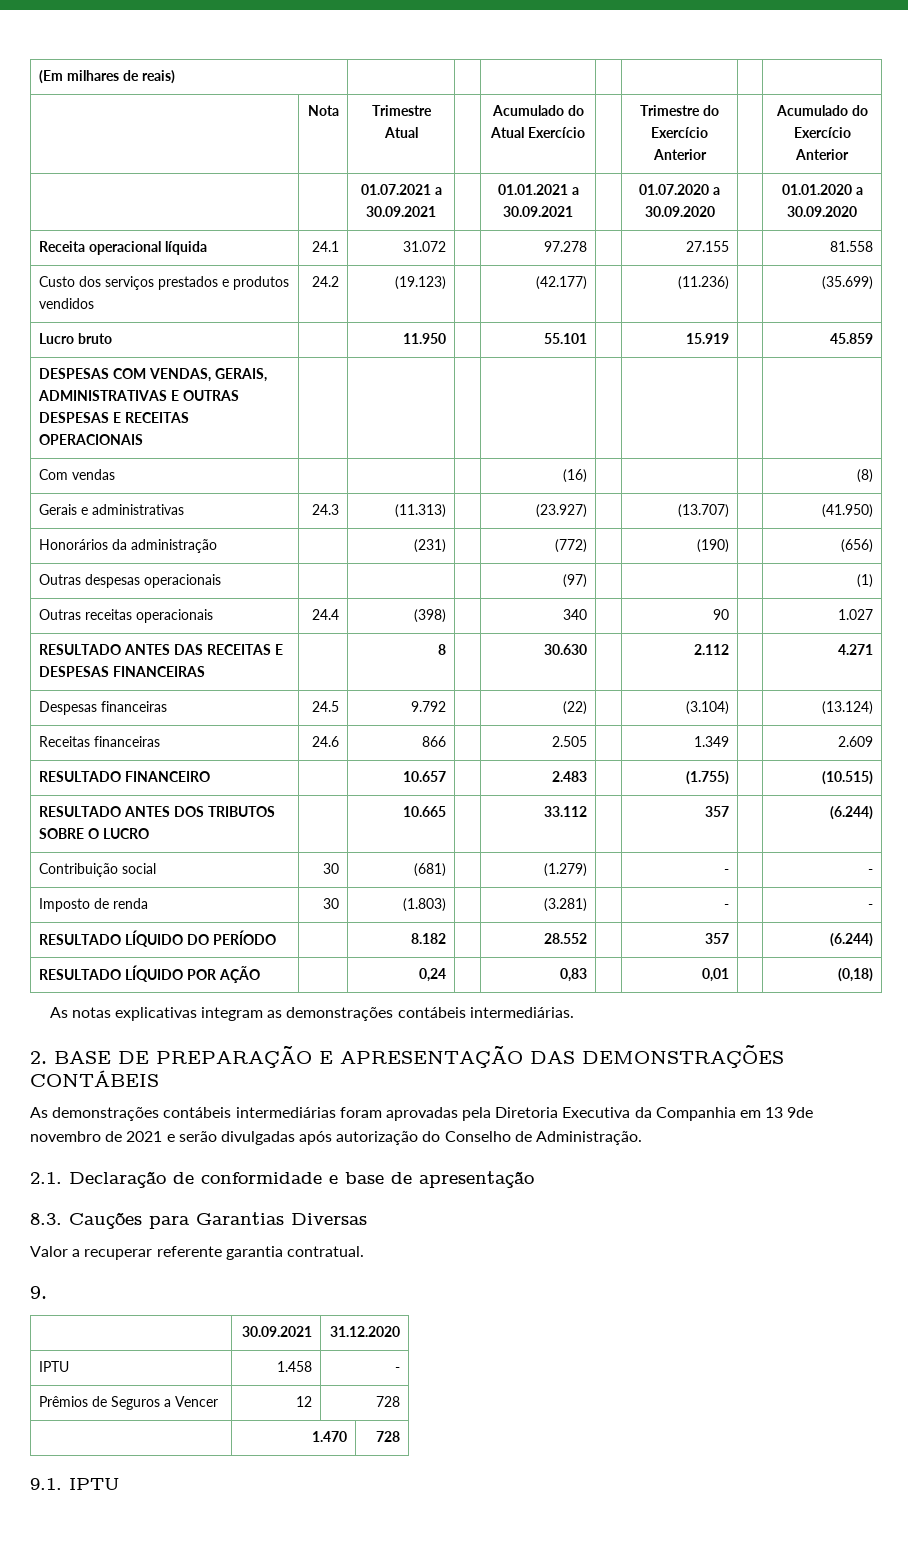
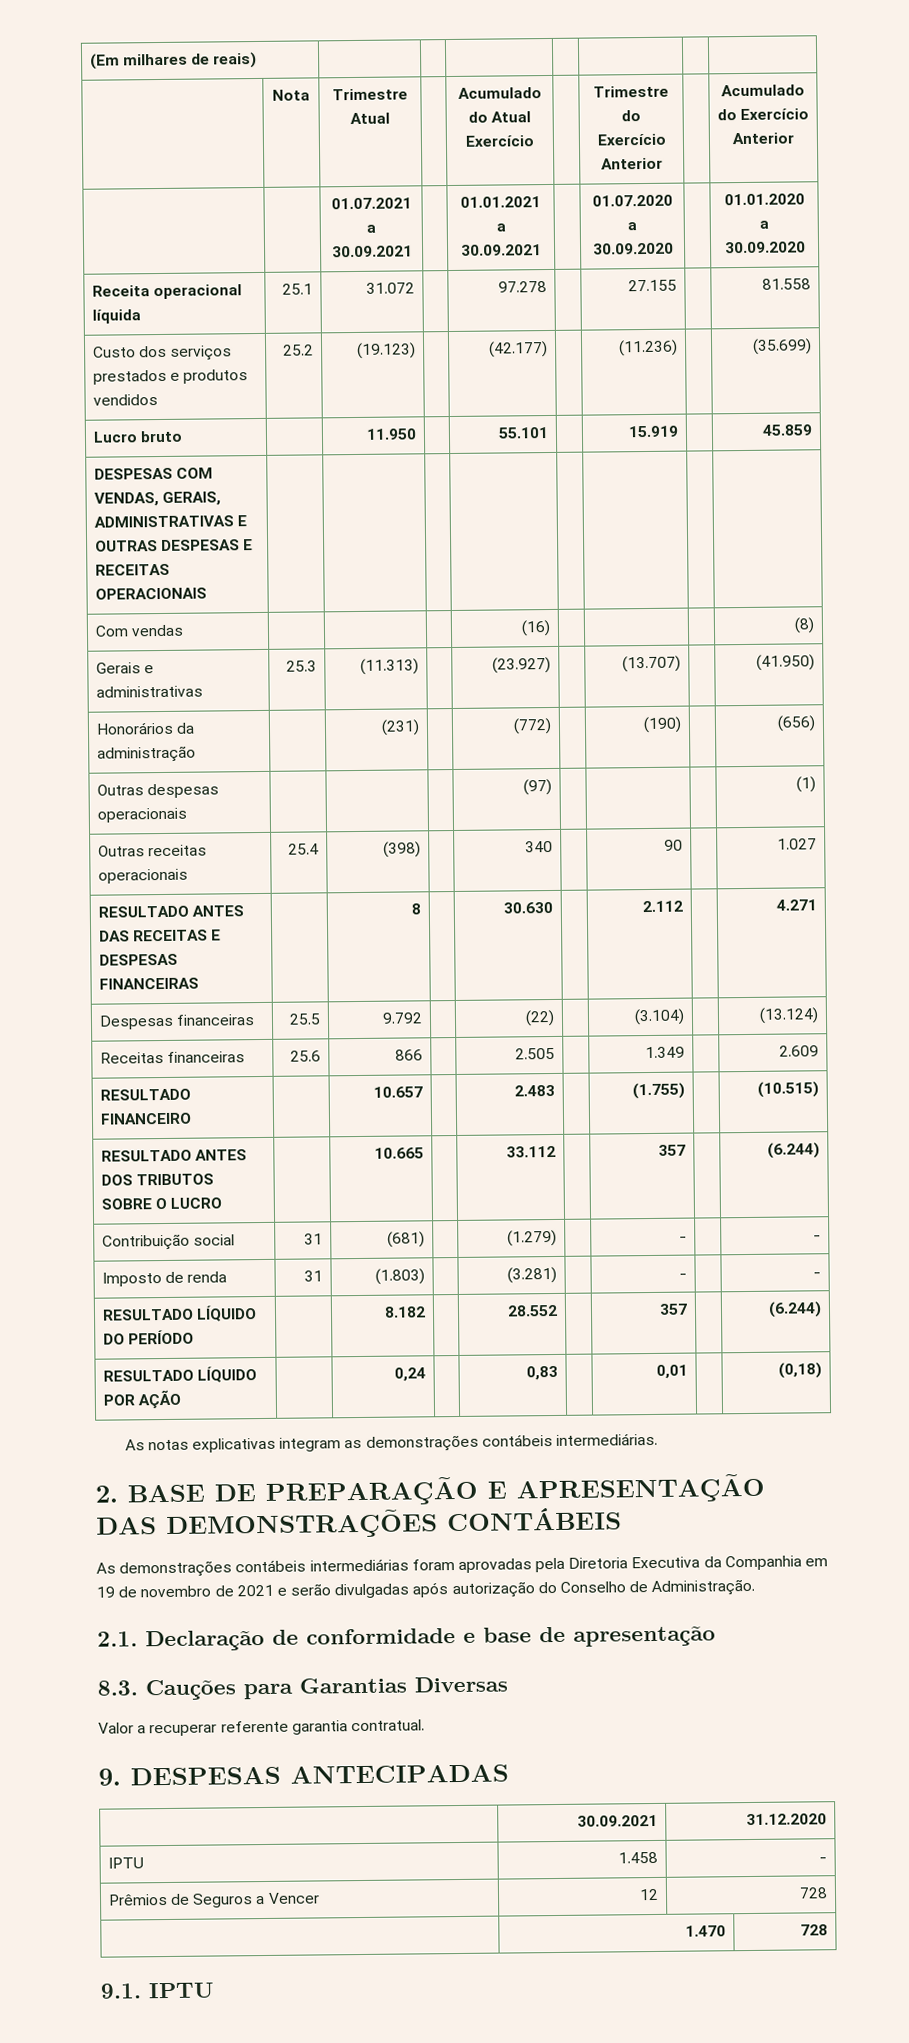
[312,241,340,252] 24.1 -> [282,283,314,295] 25.1
[312,276,340,287] 24.2 -> [283,344,315,356] 25.2
[312,504,340,515] 24.3 -> [286,660,318,672] 25.3
[312,609,340,620] 24.4 -> [288,843,320,855] 25.4
[312,701,340,712] 24.5 -> [289,1013,322,1025] 25.5
[312,736,340,747] 24.6 -> [290,1050,322,1062] 25.6
[323,863,340,874] 30 -> [304,1233,324,1245] 31
[323,898,340,909] 30 -> [304,1270,324,1282] 31
[765,1107,814,1118] 13 9de -> [96,1586,138,1598] 19 de
(47, 1292) none -> [130,1764,509,1786] DESPESAS ANTECIPADAS

